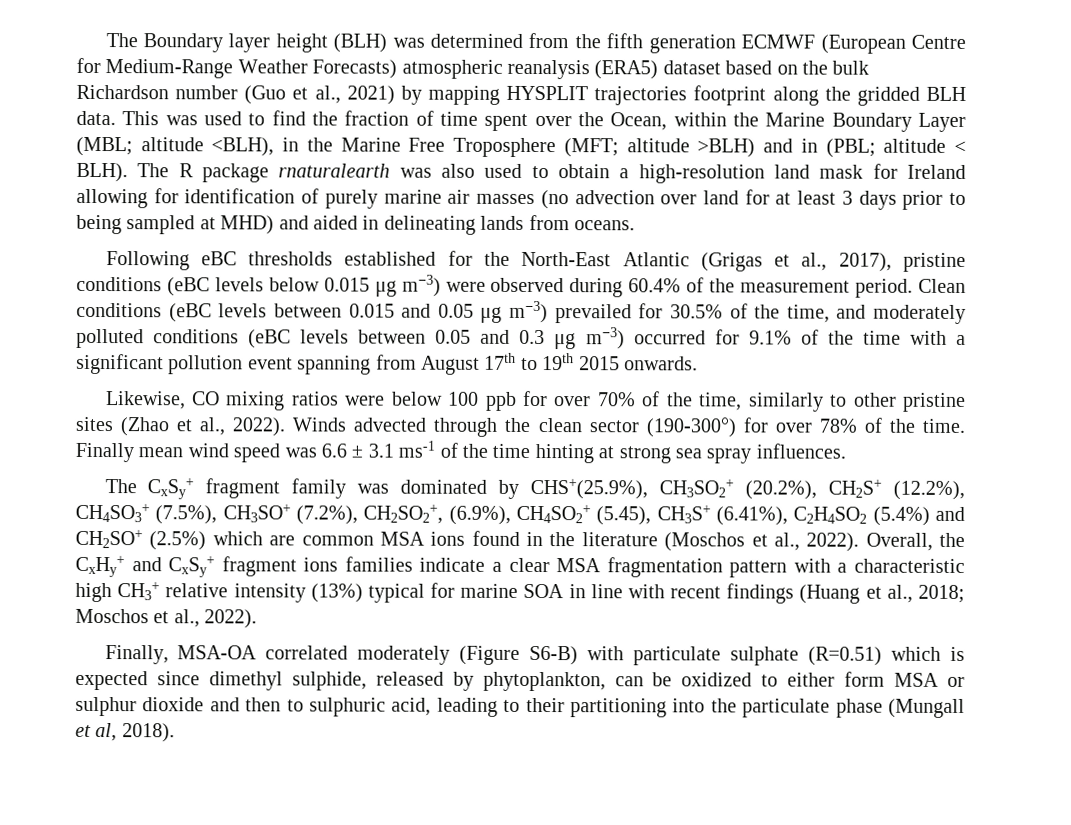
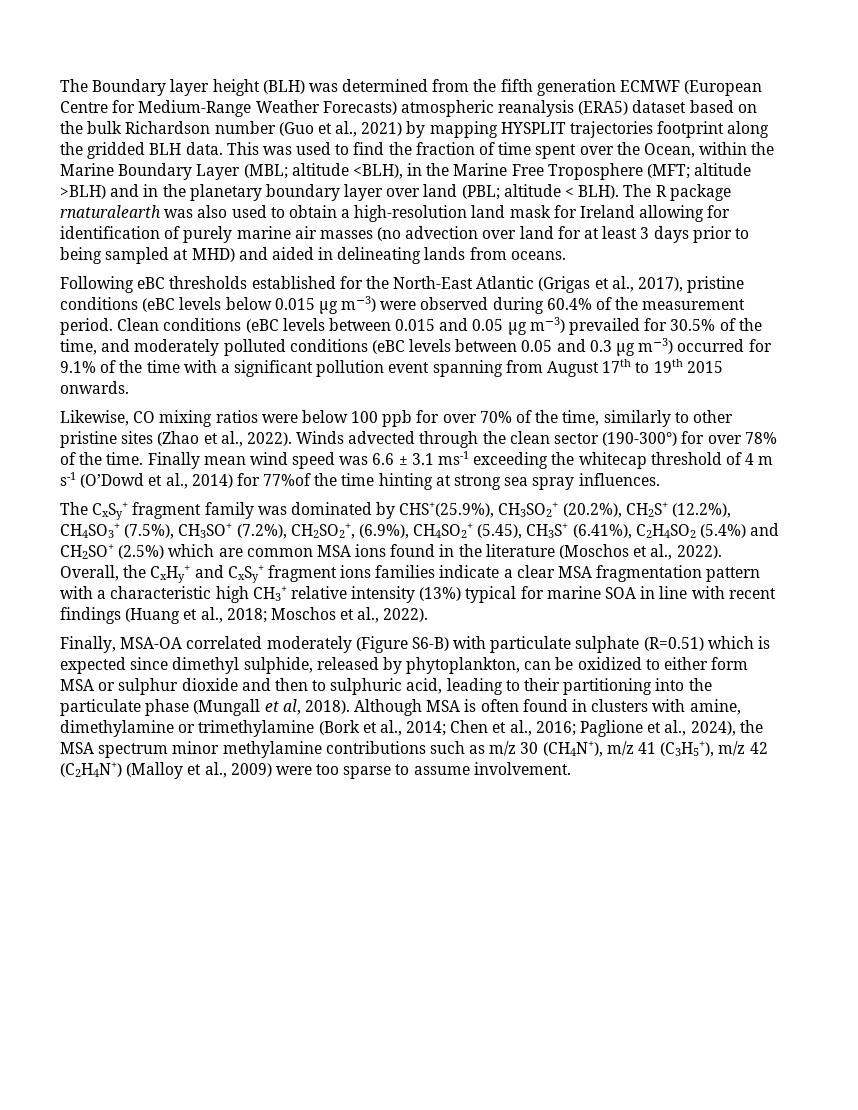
(818, 145) none -> [162,184,458,201] the planetary boundary layer over land
[439,442,458,458] of -> [473,452,774,469] [60,472,312,489] exceeding the whitecap threshold of 4 m s-1 (O’Dowd et al., 2014) for 77%of
(175, 733) none -> [354,699,741,716] [60,720,763,737] [60,741,768,758] [60,762,571,779] Although MSA is often found in clusters with amine, dimethylamine or trimethylamine (Bork et al., 2014; Chen et al., 2016; Paglione et al., 2024), the MSA spectrum minor methylamine contributions such as m/z 30 (CH4N+), m/z 41 (C3H5+), m/z 42 (C2H4N+) (Malloy et al., 2009) were too sparse to assume involvement.

